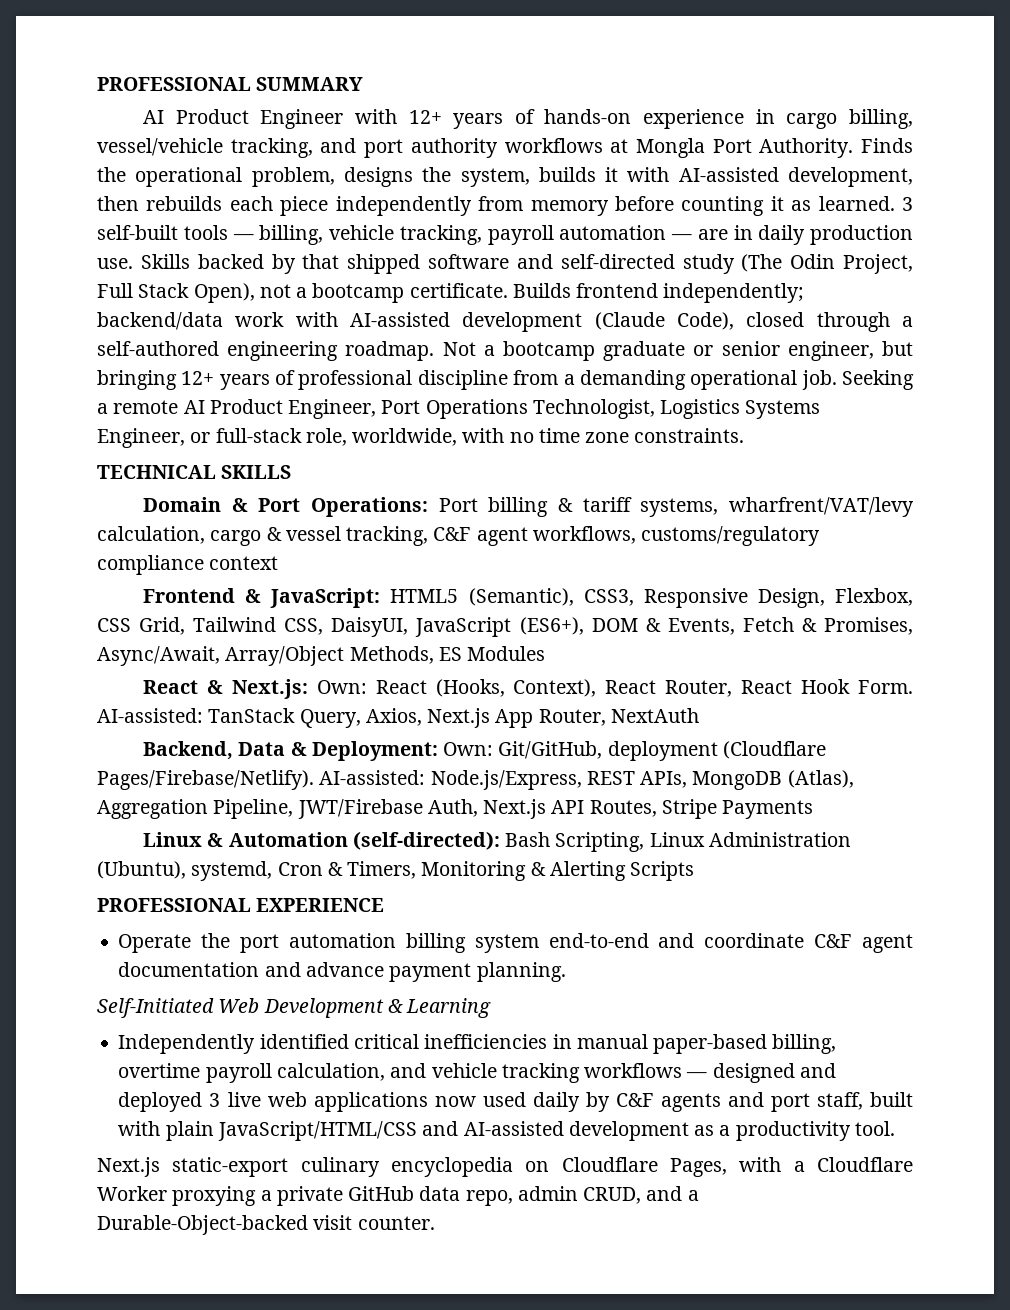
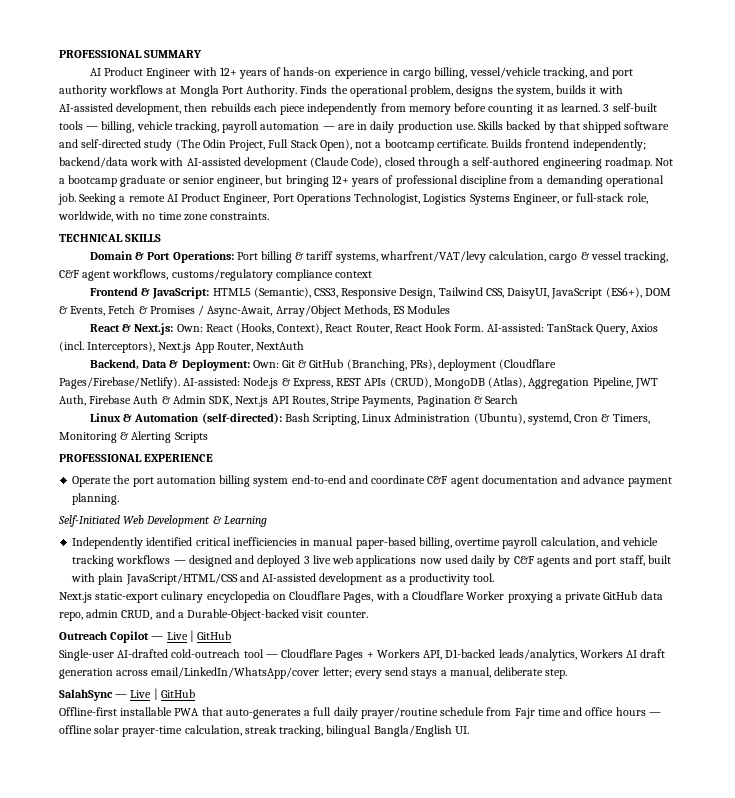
[835,588,914,606] [97,617,186,635] Flexbox, CSS Grid, -> (436, 293) none
[824,617,914,635] [97,646,220,666] Promises, Async/Await, -> [149,305,273,317] Promises / Async-Await,
[365,708,422,726] Axios, -> [631,324,659,332] [59,341,156,353] Axios (incl. Interceptors),
[498,741,826,761] [97,770,854,790] [97,799,814,819] Git/GitHub, deployment (Cloudflare Pages/Firebase/Netlify). AI-assisted: Node.js/Express, REST APIs, MongoDB (Atlas), Aggregation Pipeline, JWT/Firebase Auth, Next.js API Routes, Stripe Payments -> [281,359,557,371] [59,377,658,389] [59,395,519,407] Git & GitHub (Branching, PRs), deployment (Cloudflare Pages/Firebase/Netlify). AI-assisted: Node.js & Express, REST APIs (CRUD), MongoDB (Atlas), Aggregation Pipeline, JWT Auth, Firebase Auth & Admin SDK, Next.js API Routes, Stripe Payments, Pagination & Search
(435, 1223) none -> [59,630,232,643] [59,649,666,661] [59,667,568,679] [59,688,195,701] [59,707,661,719] [59,725,469,737] // Outreach Copilot — Live | GitHub // Single-user AI-drafted cold-outreach tool — Cloudflare Pages + Workers API, D1-backed leads/analytics, Workers AI draft generation across email/LinkedIn/WhatsApp/cover letter; every send stays a manual, deliberate step. // SalahSync — Live | GitHub // Offline-first installable PWA that auto-generates a full daily prayer/routine schedule from Fajr time and office hours — offline solar prayer-time calculation, streak tracking, bilingual Bangla/English UI.

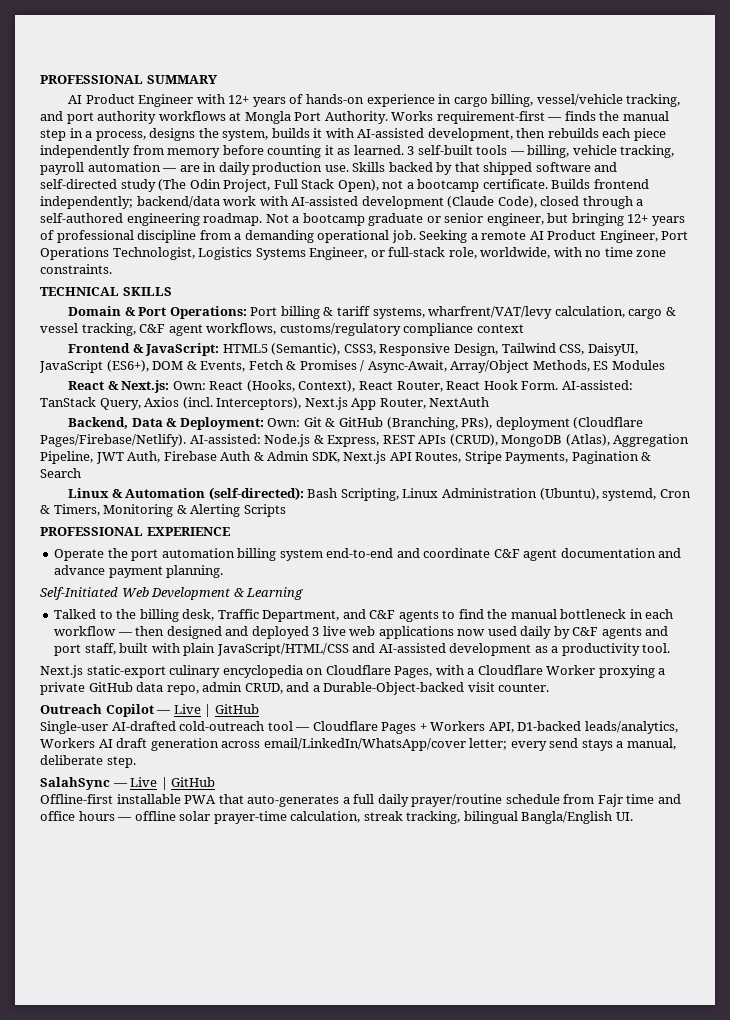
[300,85,454,97] Finds the operational problem, -> [391,111,669,124] [40,128,146,141] Works requirement-first — finds the manual step in a process,
[72,537,659,549] [72,555,186,567] Independently identified critical inefficiencies in manual paper-based billing, overtime payroll calculation, and vehicle tracking workflows — -> [54,609,674,622] [54,626,165,636] Talked to the billing desk, Traffic Department, and C&F agents to find the manual bottleneck in each workflow — then

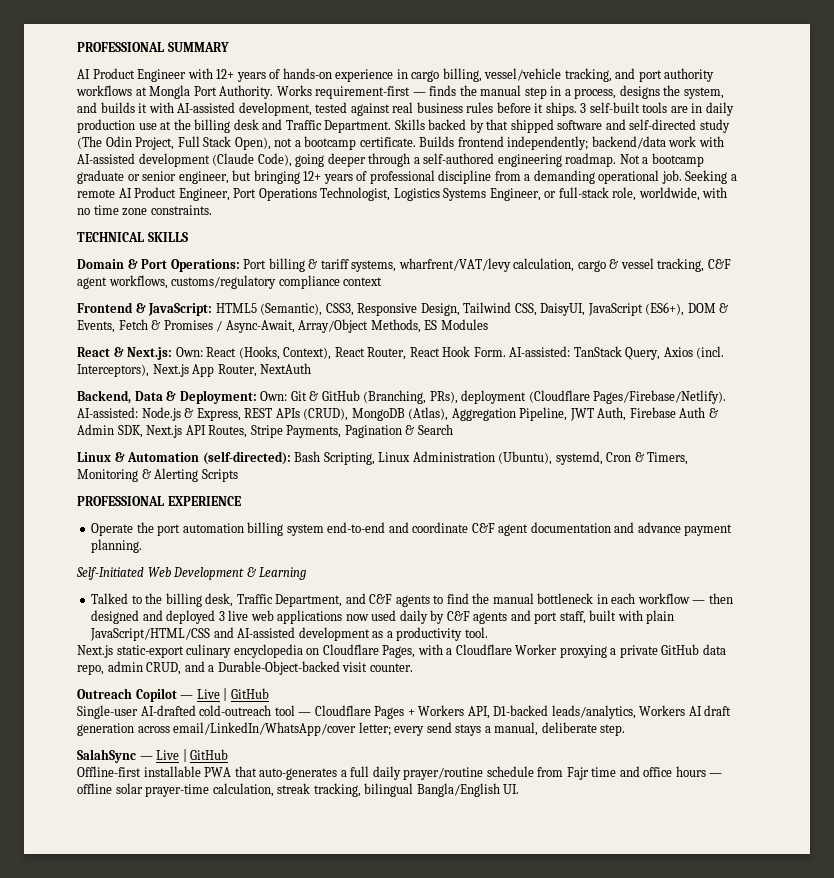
(269, 135) none -> [77,102,97,113] and
[516,128,666,141] [40,145,675,158] [40,162,349,175] then rebuilds each piece independently from memory before counting it as learned. 3 self-built tools — billing, vehicle tracking, payroll automation — are in daily production use. -> [315,102,734,116] [77,119,392,133] tested against real business rules before it ships. 3 self-built tools are in daily production use at the billing desk and Traffic Department.
[540,196,580,206] closed -> [295,153,366,167] going deeper

